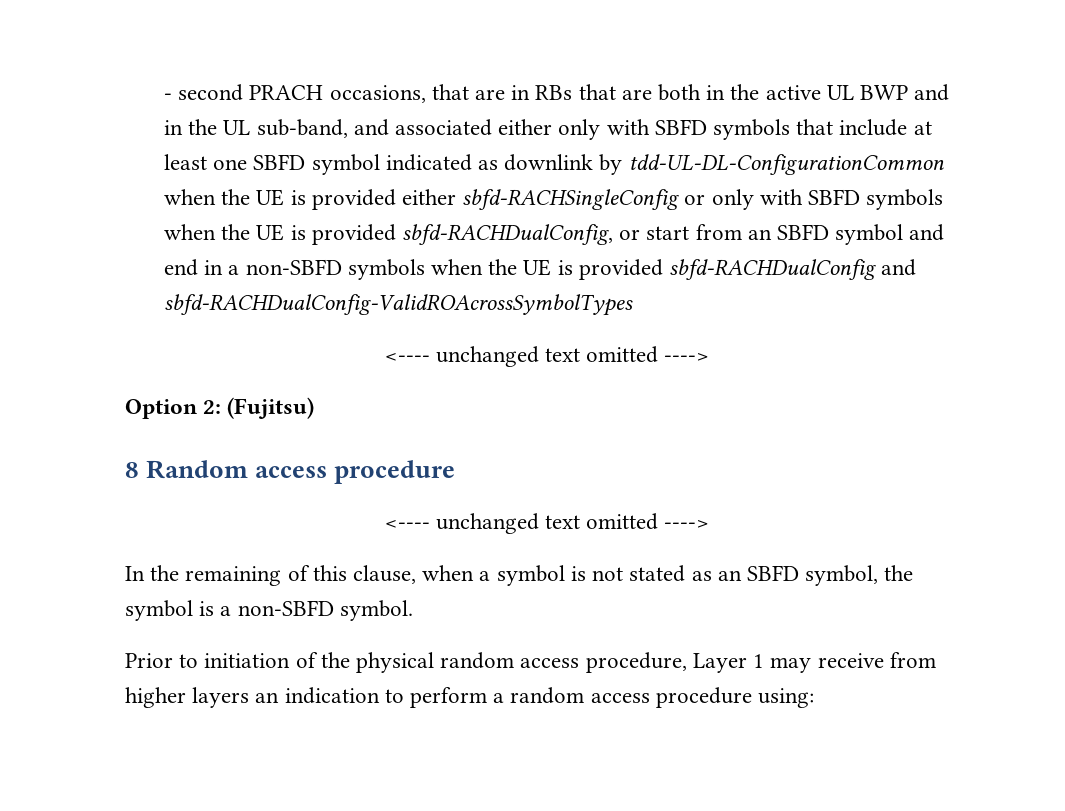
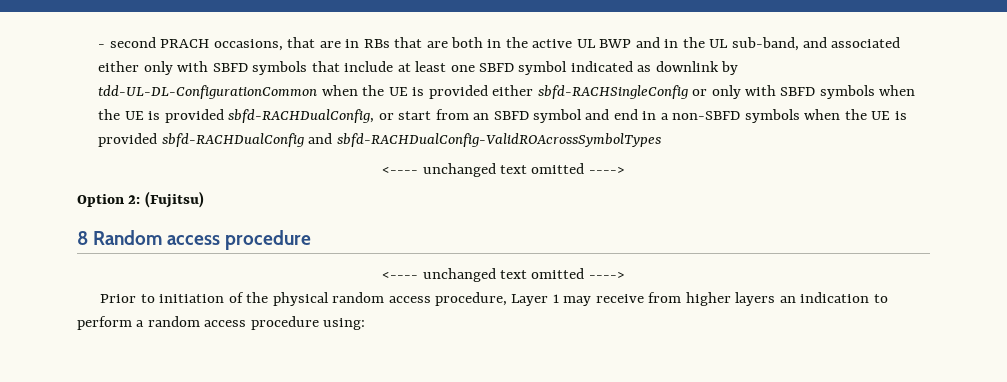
[125,565,914,586] [125,600,413,621] // In the remaining of this clause, when a symbol is not stated as an SBFD symbol, the symbol is a non-SBFD symbol. -> (625, 275) none

